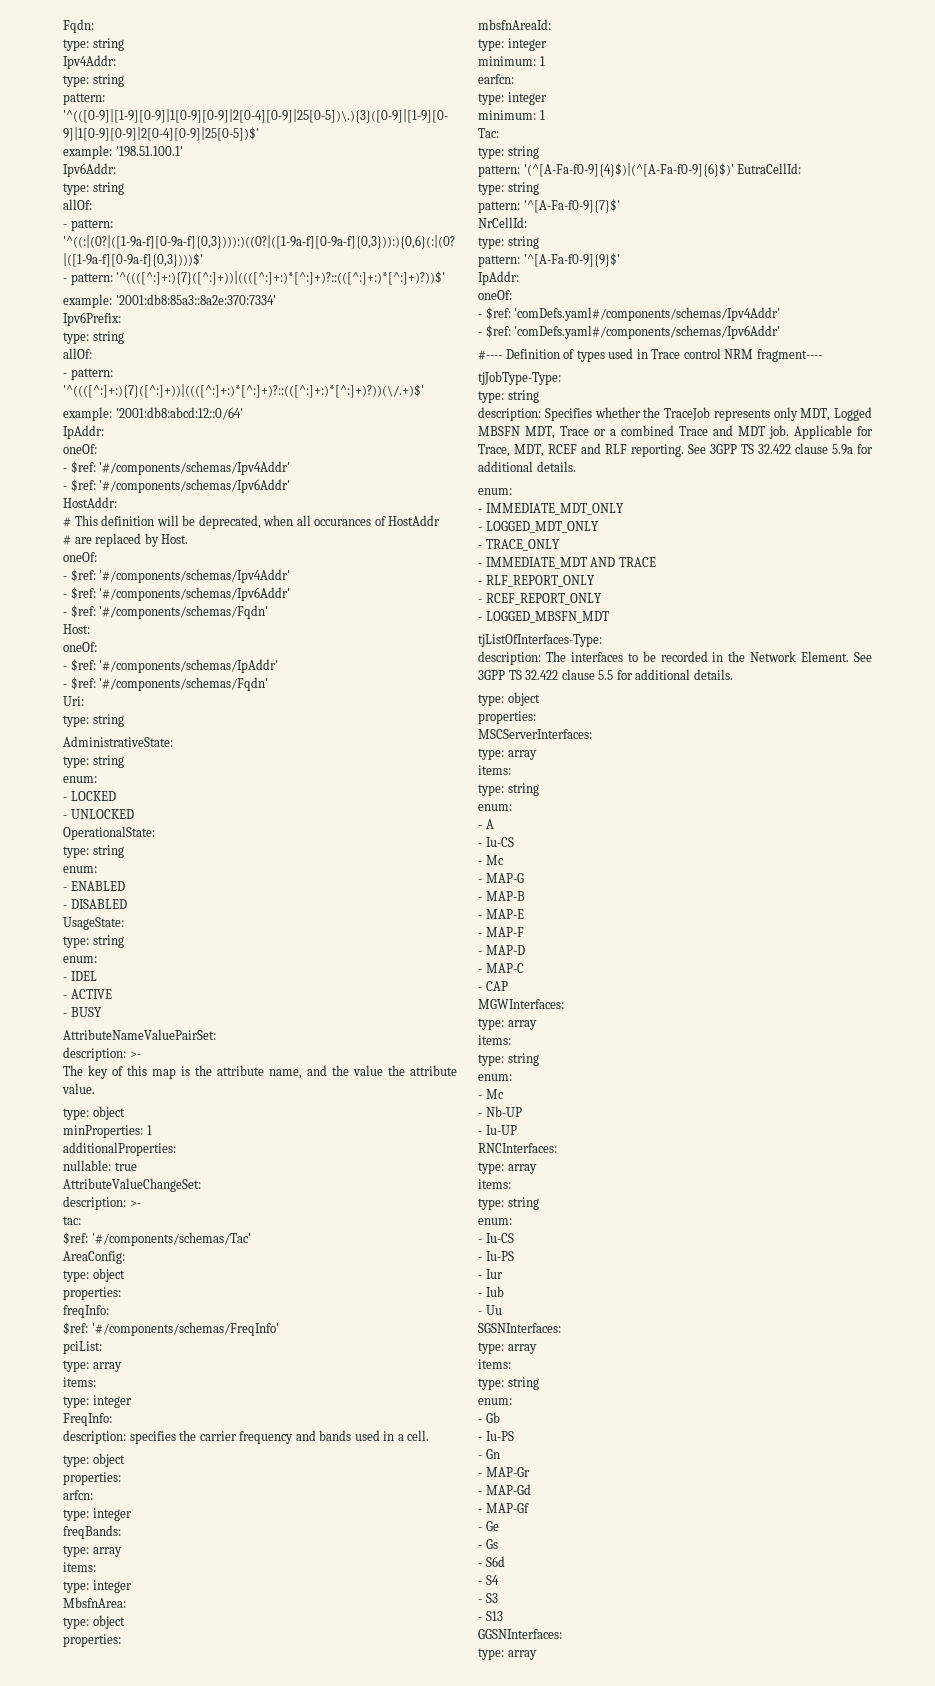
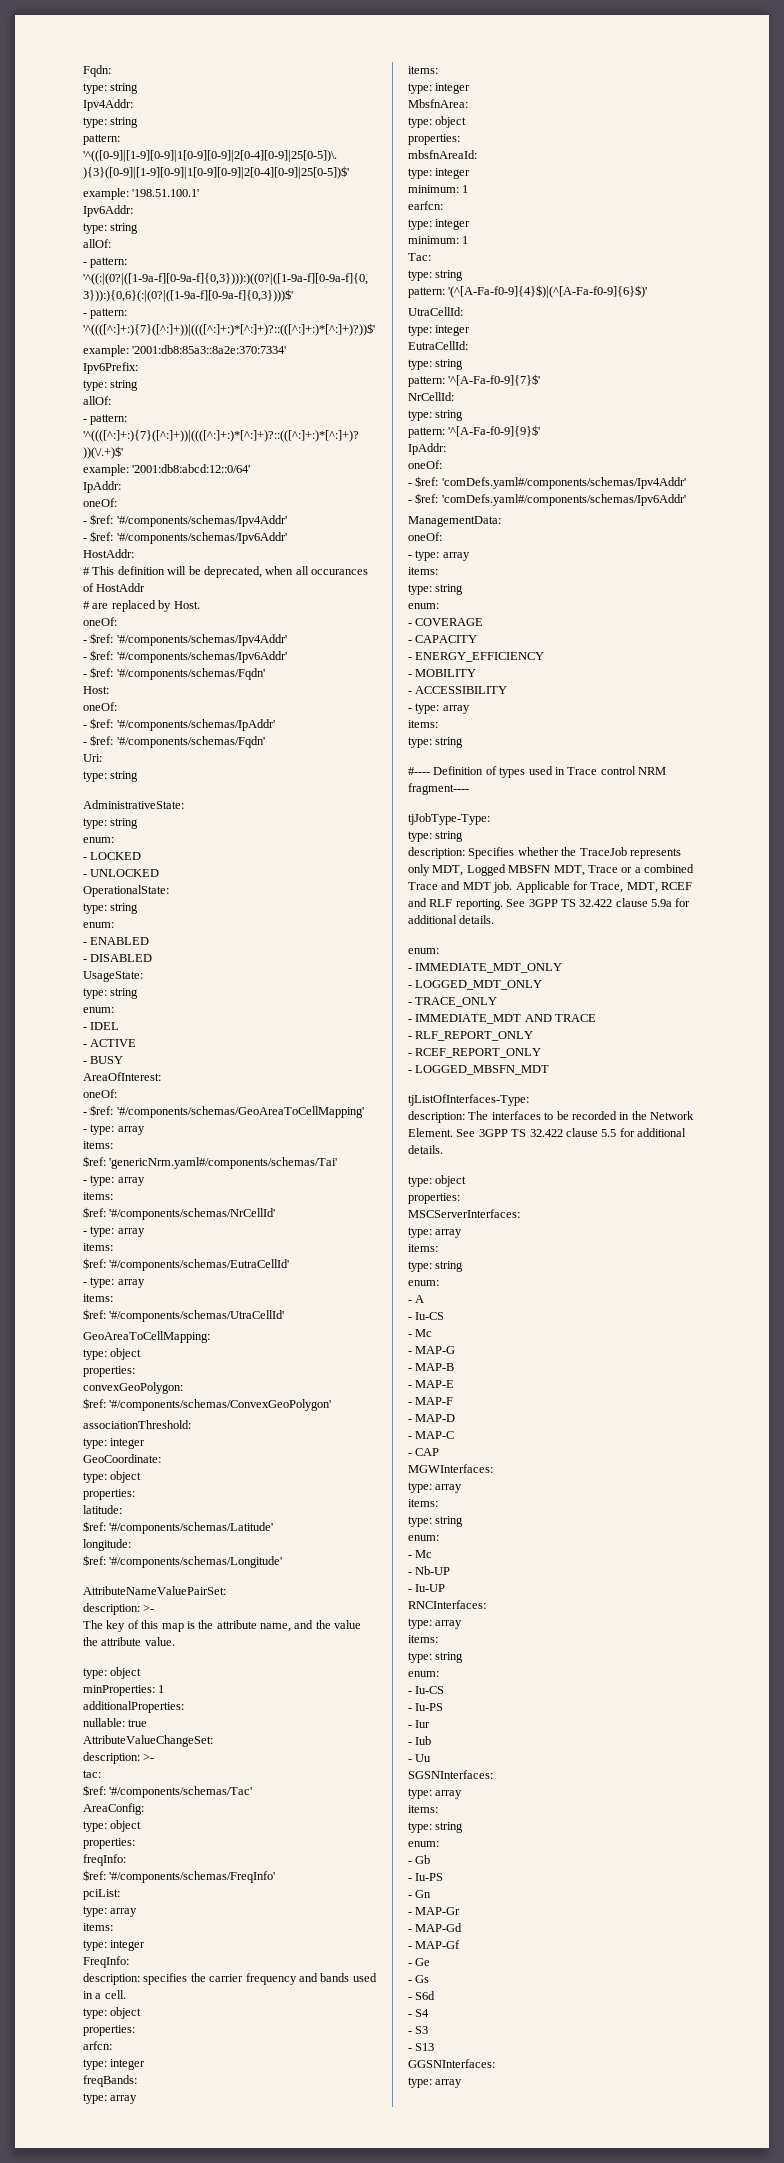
(102, 1012) none -> [83,1072,161,1081] [83,1089,117,1098] [83,1105,364,1118] [83,1124,145,1135] [83,1141,113,1149] [83,1156,338,1169] [83,1175,145,1186] [83,1192,113,1200] [83,1207,276,1220] [83,1226,145,1237] [83,1243,113,1251] [83,1258,290,1271] [83,1277,145,1288] [83,1294,113,1302] [83,1309,285,1322] [83,1331,210,1343] [83,1348,142,1360] [83,1366,135,1377] [83,1382,183,1394] [83,1398,332,1411] [83,1420,191,1429] [83,1438,146,1449] [83,1454,161,1463] [83,1471,142,1483] [83,1489,135,1500] [83,1505,122,1514] [83,1521,274,1534] [83,1539,131,1551] [83,1555,283,1568] // AreaOfInterest: // oneOf: // - $ref: '#/components/schemas/GeoAreaToCellMapping' // - type: array // items: // $ref: 'genericNrm.yaml#/components/schemas/Tai' // - type: array // items: // $ref: '#/components/schemas/NrCellId' // - type: array // items: // $ref: '#/components/schemas/EutraCellId' // - type: array // items: // $ref: '#/components/schemas/UtraCellId' // GeoAreaToCellMapping: // type: object // properties: // convexGeoPolygon: // $ref: '#/components/schemas/ConvexGeoPolygon' // associationThreshold: // type: integer // GeoCoordinate: // type: object // properties: // latitude: // $ref: '#/components/schemas/Latitude' // longitude: // $ref: '#/components/schemas/Longitude'
(734, 170) none -> [408,307,463,316] [408,325,471,336] // UtraCellId: // type: integer //
(781, 332) none -> [408,516,501,527] [408,532,442,541] [408,550,470,561] [408,567,438,575] [408,584,464,595] [408,603,439,609] [408,618,484,626] [408,635,478,643] [408,652,545,662] [408,669,477,677] [408,686,508,694] [408,703,470,714] [408,720,438,728] [408,737,464,748] // ManagementData: // oneOf: // - type: array // items: // type: string // enum: // - COVERAGE // - CAPACITY // - ENERGY_EFFICIENCY // - MOBILITY // - ACCESSIBILITY // - type: array // items: // type: string

